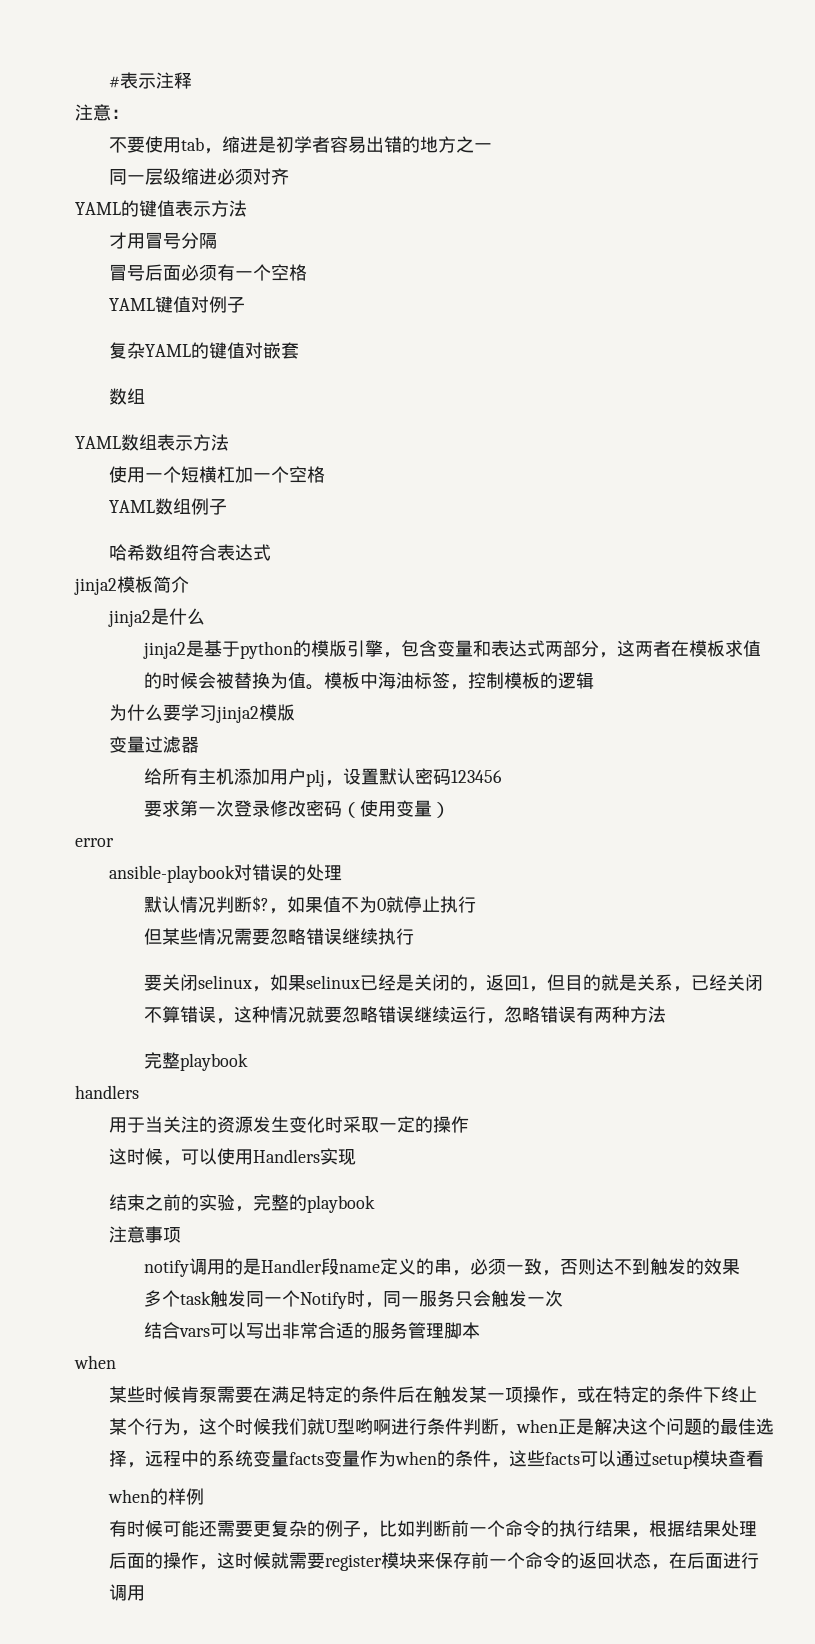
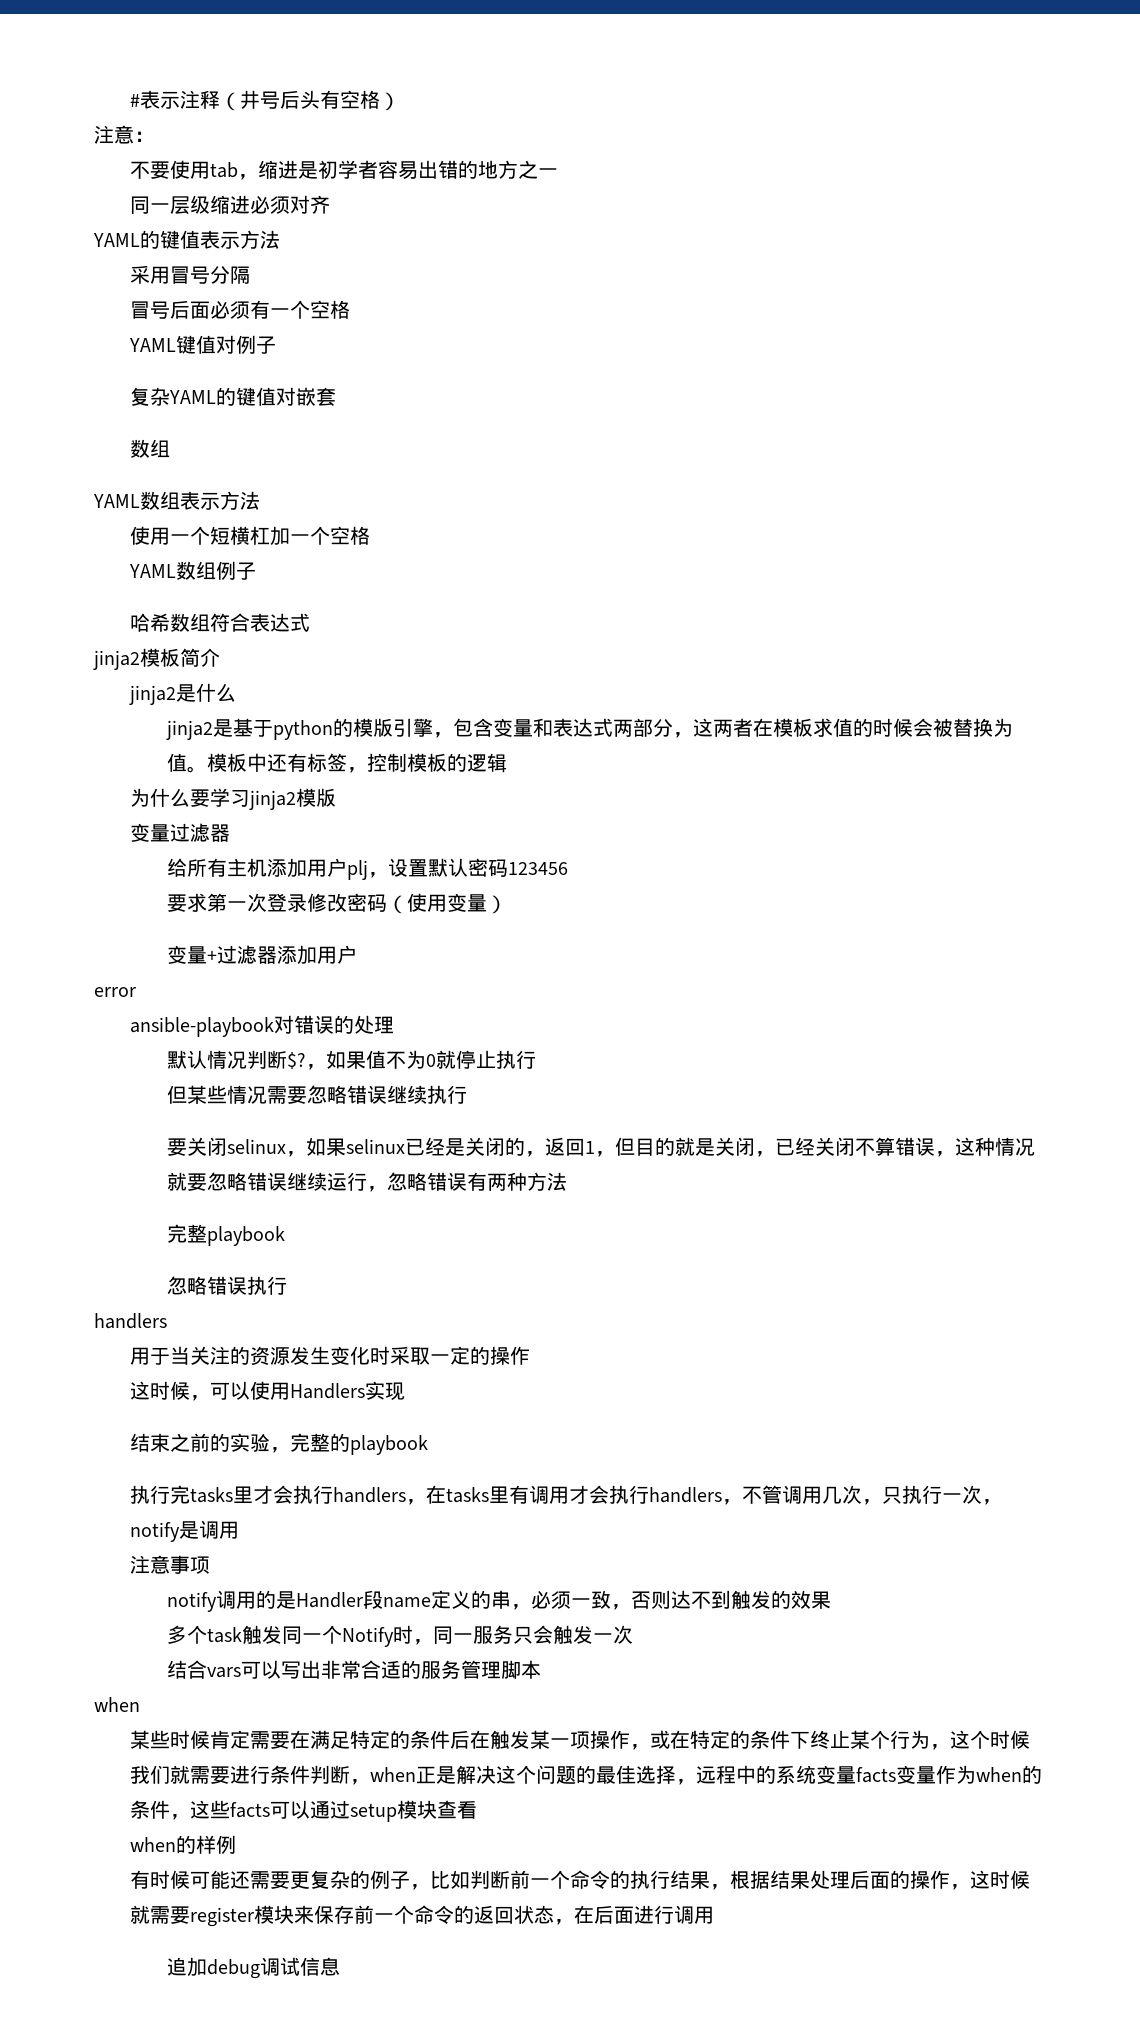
(193, 80) none -> [220,90,401,111] （井号后头有空格）
[109,232,128,249] 才 -> [130,265,151,284] 采
[377,672,414,689] 海油 -> [266,753,307,772] 还有
(450, 810) none -> [166,945,357,965] // 变量+过滤器添加用户
[654,974,673,991] 系 -> [734,1137,755,1156] 闭
(248, 1062) none -> [166,1276,287,1295] // 忽略错误执行
(376, 1204) none -> [130,1485,1003,1505] [130,1520,240,1542] // 执行完tasks里才会执行handlers，在tasks里有调用才会执行handlers，不管调用几次，只执行一次，notify是调用
[199,1387,218,1403] 泵 -> [230,1730,251,1749] 定
[325,1418,392,1435] U型哟啊 -> [190,1766,231,1784] 需要
(146, 1593) none -> [166,1957,340,1979] // 追加debug调试信息

